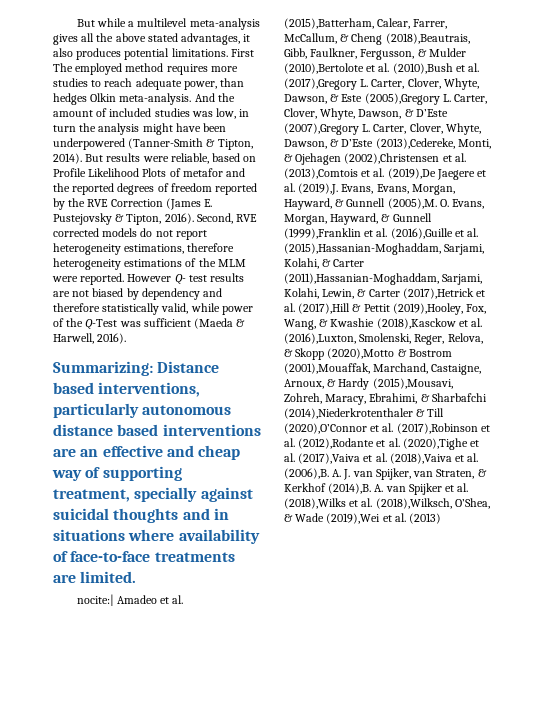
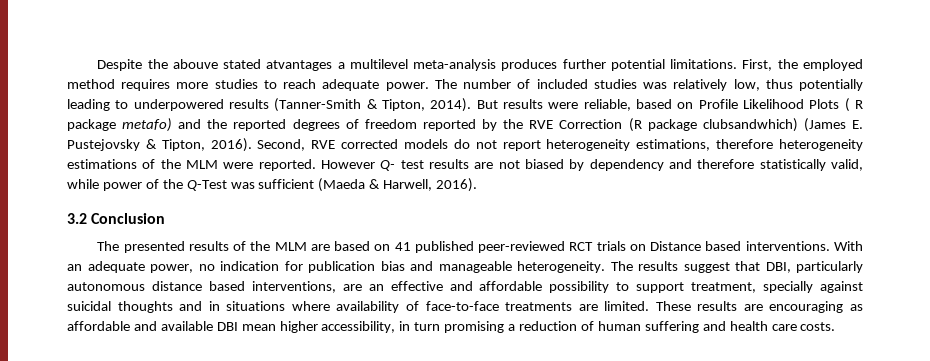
[76,18,260,30] [53,33,251,45] [53,48,254,60] [53,63,73,72] But while a multilevel meta-analysis gives all the above stated advantages, it also produces potential limitations. First The -> [97,59,798,71] Despite the abouve stated atvantages a multilevel meta-analysis produces further potential limitations. First, the
[183,78,245,90] [53,93,235,105] [53,108,250,119] [53,123,227,135] [53,138,125,150] power, than hedges Olkin meta-analysis. And the amount of included studies was low, in turn the analysis might have been underpowered -> [385,79,864,91] [67,99,269,111] power. The number of included studies was relatively low, thus potentially leading to underpowered results
[169,168,223,177] of metafor -> [844,98,864,112] [67,118,173,132] ( R package metafo)
(163, 203) none -> [628,118,798,132] (R package clubsandwhich)
[53,361,220,376] [53,382,201,397] Summarizing: Distance based interventions, -> [67,213,166,224] [97,241,864,253] [67,261,791,273] 3.2 Conclusion // The presented results of the MLM are based on 41 published peer-reviewed RCT trials on Distance based interventions. With an adequate power, no indication for publication bias and manageable heterogeneity. The results suggest that DBI,
[162,424,261,436] interventions -> [251,281,336,293] interventions,
[198,445,241,460] [52,466,182,481] cheap way of supporting -> [479,281,685,293] affordable possibility to support
[76,594,184,606] [284,18,448,29] [284,33,470,45] [284,48,466,60] [284,63,480,74] [284,78,479,90] [284,93,488,105] [284,108,448,120] [284,123,481,135] [284,138,491,149] [284,153,466,165] [284,168,487,180] [284,183,455,195] [284,198,485,210] [284,213,432,225] [284,228,479,239] [284,243,485,255] [284,258,365,269] [284,273,483,285] [284,288,486,299] [284,303,487,315] [284,318,483,330] [284,333,483,345] [284,348,452,360] [284,363,482,375] [284,378,453,390] [284,393,487,405] [284,408,445,419] [284,423,490,434] [284,438,480,450] [284,453,479,464] [284,468,487,480] [284,483,469,495] [284,498,490,509] [284,513,442,524] // nocite:| Amadeo et al. (2015),Batterham, Calear, Farrer, McCallum, & Cheng (2018),Beautrais, Gibb, Faulkner, Fergusson, & Mulder (2010),Bertolote et al. (2010),Bush et al. (2017),Gregory L. Carter, Clover, Whyte, Dawson, & Este (2005),Gregory L. Carter, Clover, Whyte, Dawson, & D’Este (2007),Gregory L. Carter, Clover, Whyte, Dawson, & D’Este (2013),Cedereke, Monti, & Ojehagen (2002),Christensen et al. (2013),Comtois et al. (2019),De Jaegere et al. (2019),J. Evans, Evans, Morgan, Hayward, & Gunnell (2005),M. O. Evans, Morgan, Hayward, & Gunnell (1999),Franklin et al. (2016),Guille et al. (2015),Hassanian-Moghaddam, Sarjami, Kolahi, & Carter (2011),Hassanian-Moghaddam, Sarjami, Kolahi, Lewin, & Carter (2017),Hetrick et al. (2017),Hill & Pettit (2019),Hooley, Fox, Wang, & Kwashie (2018),Kasckow et al. (2016),Luxton, Smolenski, Reger, Relova, & Skopp (2020),Motto & Bostrom (2001),Mouaffak, Marchand, Castaigne, Arnoux, & Hardy (2015),Mousavi, Zohreh, Maracy, Ebrahimi, & Sharbafchi (2014),Niederkrotenthaler & Till (2020),O’Connor et al. (2017),Robinson et al. (2012),Rodante et al. (2020),Tighe et al. (2017),Vaiva et al. (2018),Vaiva et al. (2006),B. A. J. van Spijker, van Straten, & Kerkhof (2014),B. A. van Spijker et al. (2018),Wilks et al. (2018),Wilksch, O’Shea, & Wade (2019),Wei et al. (2013) -> [655,301,863,313] [67,321,836,333] These results are encouraging as affordable and available DBI mean higher accessibility, in turn promising a reduction of human suffering and health care costs.

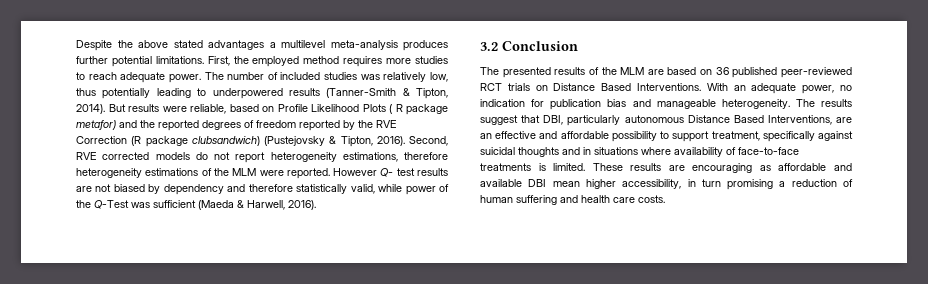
[172,59,333,71] abouve stated atvantages -> [138,40,264,50] above stated advantages
[122,118,173,132] metafo) -> [76,120,116,130] metafor)
[702,118,864,132] [67,139,140,151] clubsandwhich) (James E. Pustejovsky -> [191,136,325,146] clubsandwich) (Pustejovsky
[394,242,411,251] 41 -> [715,67,729,75] 36
[705,241,830,251] based interventions. -> [601,83,701,91] Based Interventions.
[151,281,336,293] distance based interventions, -> [687,115,832,125] Distance Based Interventions,
[763,281,814,293] specially -> [762,131,815,142] specifically
[578,304,598,311] are -> [538,163,546,171] is

